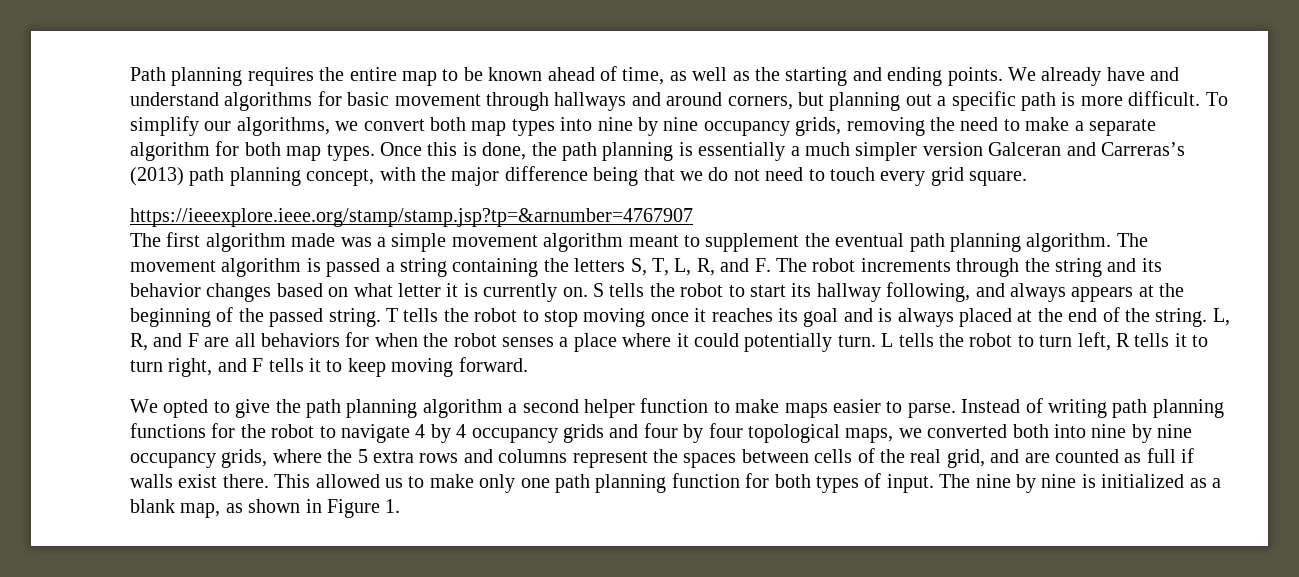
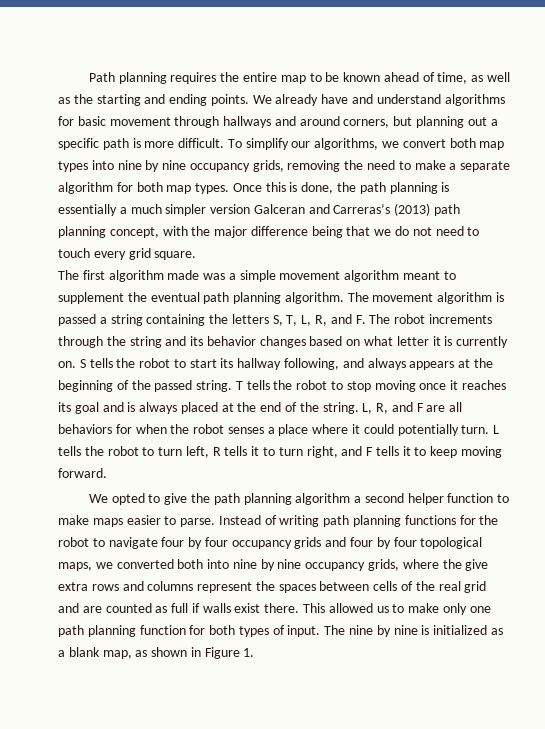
[130,208,693,227] // https://ieeexplore.ieee.org/stamp/stamp.jsp?tp=&arnumber=4767907 -> (197, 255) none
[415,424,467,443] 4 by 4 -> [161,537,228,549] four by four
[357,449,368,463] 5 -> [465,559,489,571] give
[946,449,985,468] grid, -> [464,581,487,593] grid

